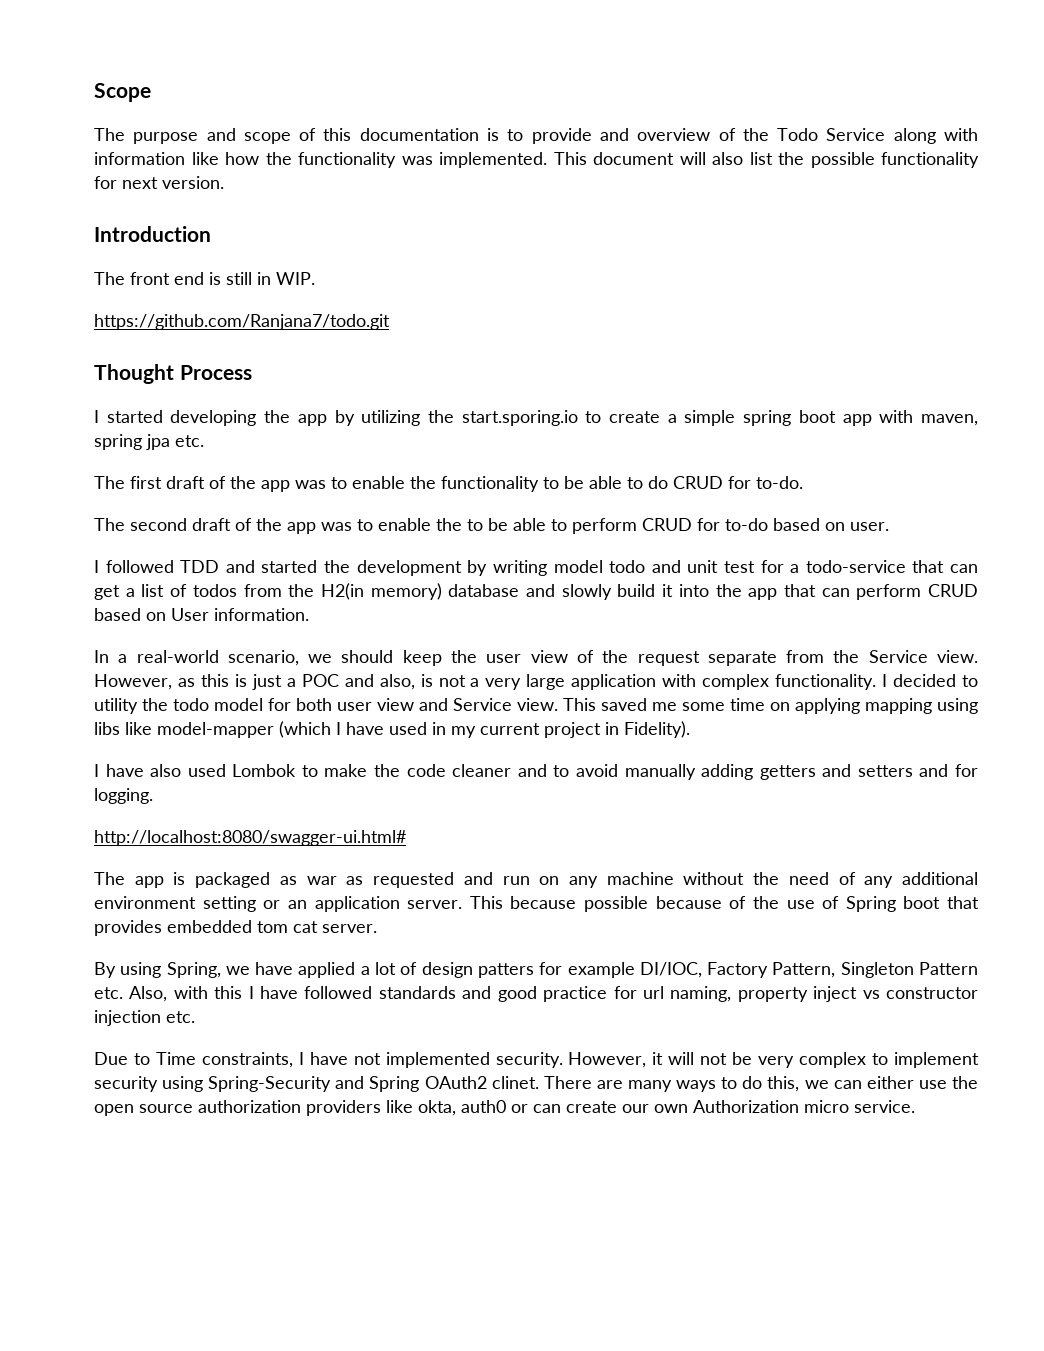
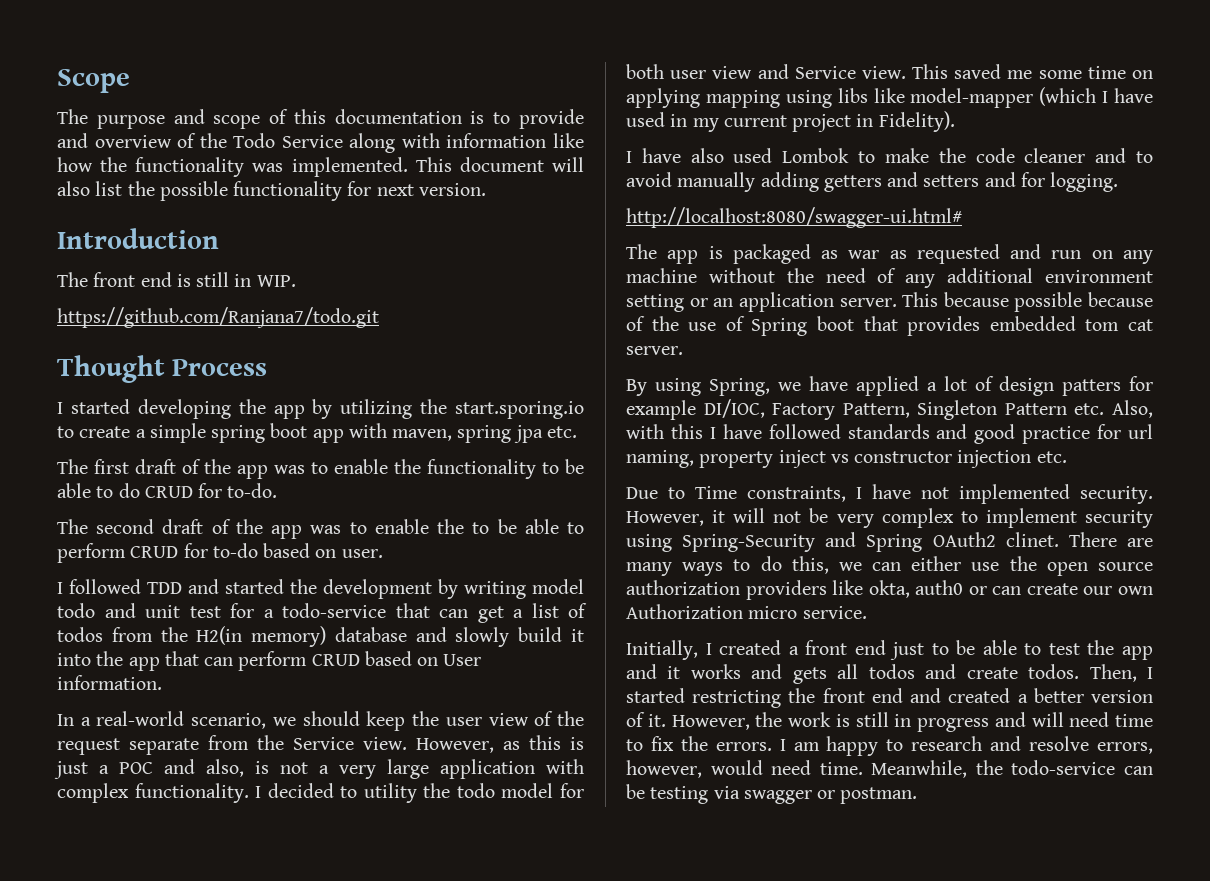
(915, 1106) none -> [626,640,1153,660] [626,664,1153,684] [626,688,1153,708] [626,712,1153,732] [626,736,1153,756] [626,760,1153,778] [626,784,918,804] // Initially, I created a front end just to be able to test the app and it works and gets all todos and create todos. Then, I started restricting the front end and created a better version of it. However, the work is still in progress and will need time to fix the errors. I am happy to research and resolve errors, however, would need time. Meanwhile, the todo-service can be testing via swagger or postman.

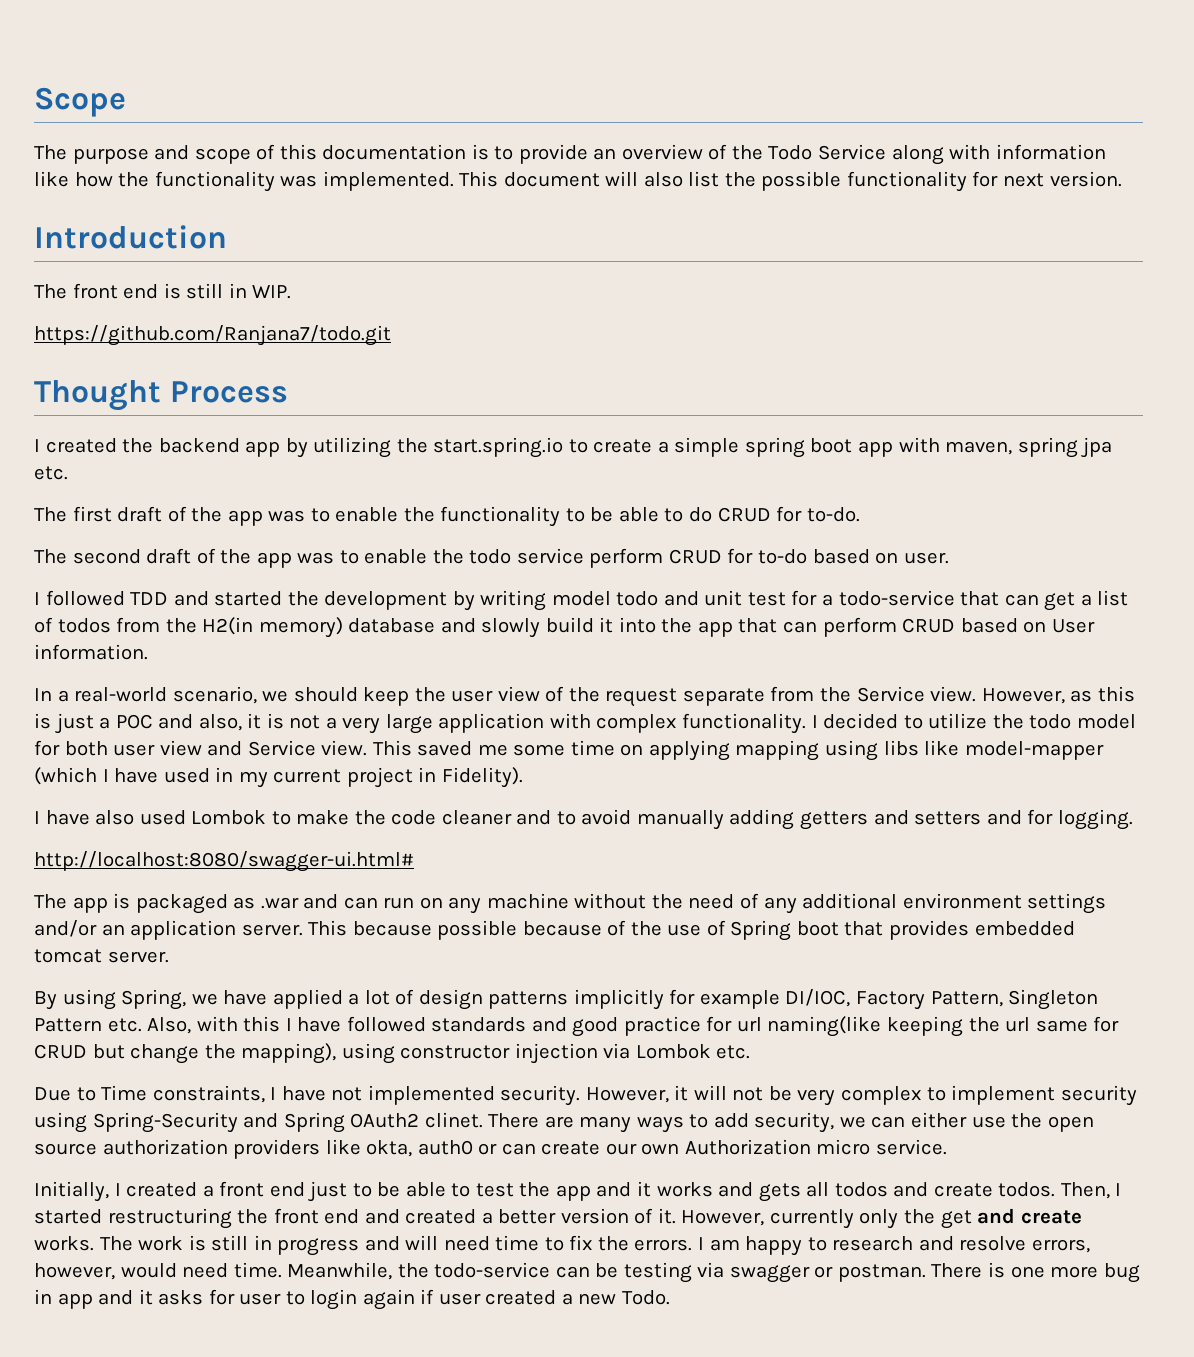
[57,133,88,148] and -> [593,148,617,160] an
[70,399,266,419] started developing the -> [45,438,240,453] created the backend
[455,401,584,419] start.sporing.io -> [433,437,564,458] start.spring.io
[472,519,584,534] to be able to -> [469,548,584,564] todo service
(244, 768) none -> [247,713,262,729] it
[363,783,417,803] utility -> [928,713,988,729] utilize
[848,244,1042,264] war as requested and -> [260,894,378,909] .war and can
[626,294,708,312] setting or -> [1027,893,1107,914] [34,920,97,937] settings and/or
[1085,319,1153,331] tom cat -> [34,949,102,963] tomcat
[1062,379,1121,396] patters -> [488,989,664,1010] patterns implicitly
[626,450,1032,468] naming, property inject vs constructor injection -> [767,1016,1120,1037] [34,1043,711,1064] naming(like keeping the url same for CRUD but change the mapping), using constructor injection via Lombok
[760,556,829,574] do this, -> [713,1112,835,1133] add security,
[692,690,782,708] restricting -> [107,1208,232,1229] restructuring
[755,712,783,727] the -> [769,1208,1082,1229] [34,1236,133,1251] currently only the get and create works. The
(918, 795) none -> [931,1262,1140,1283] [34,1289,671,1310] There is one more bug in app and it asks for user to login again if user created a new Todo.

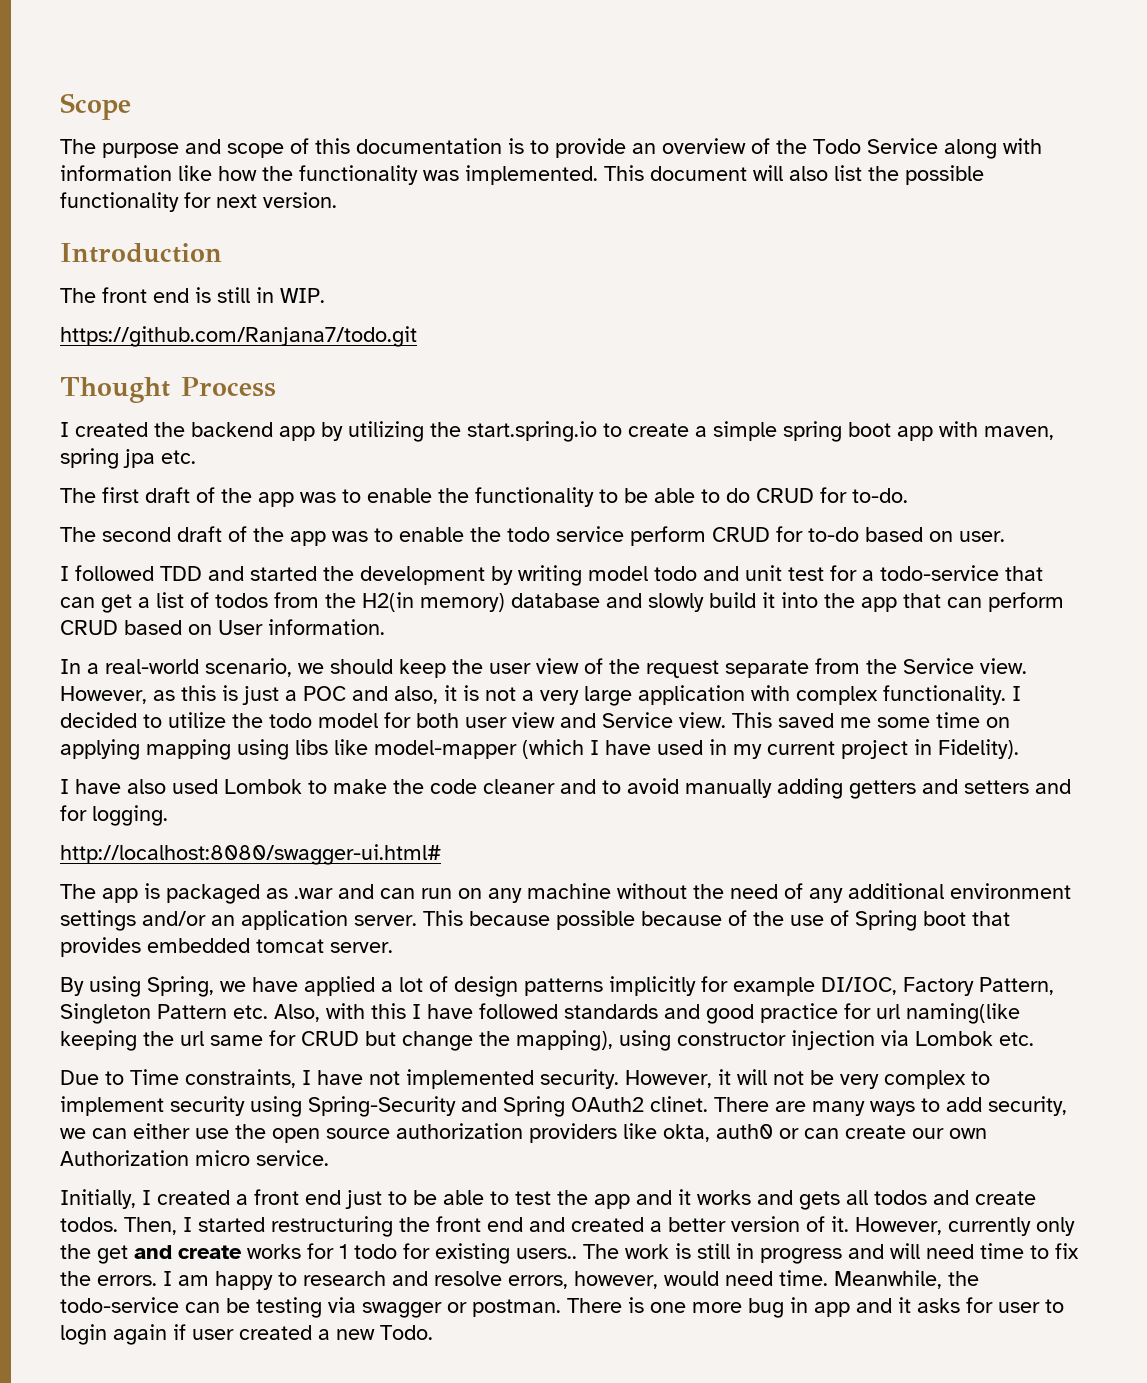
[34,1236,94,1251] works. -> [247,1243,577,1264] works for 1 todo for existing users..

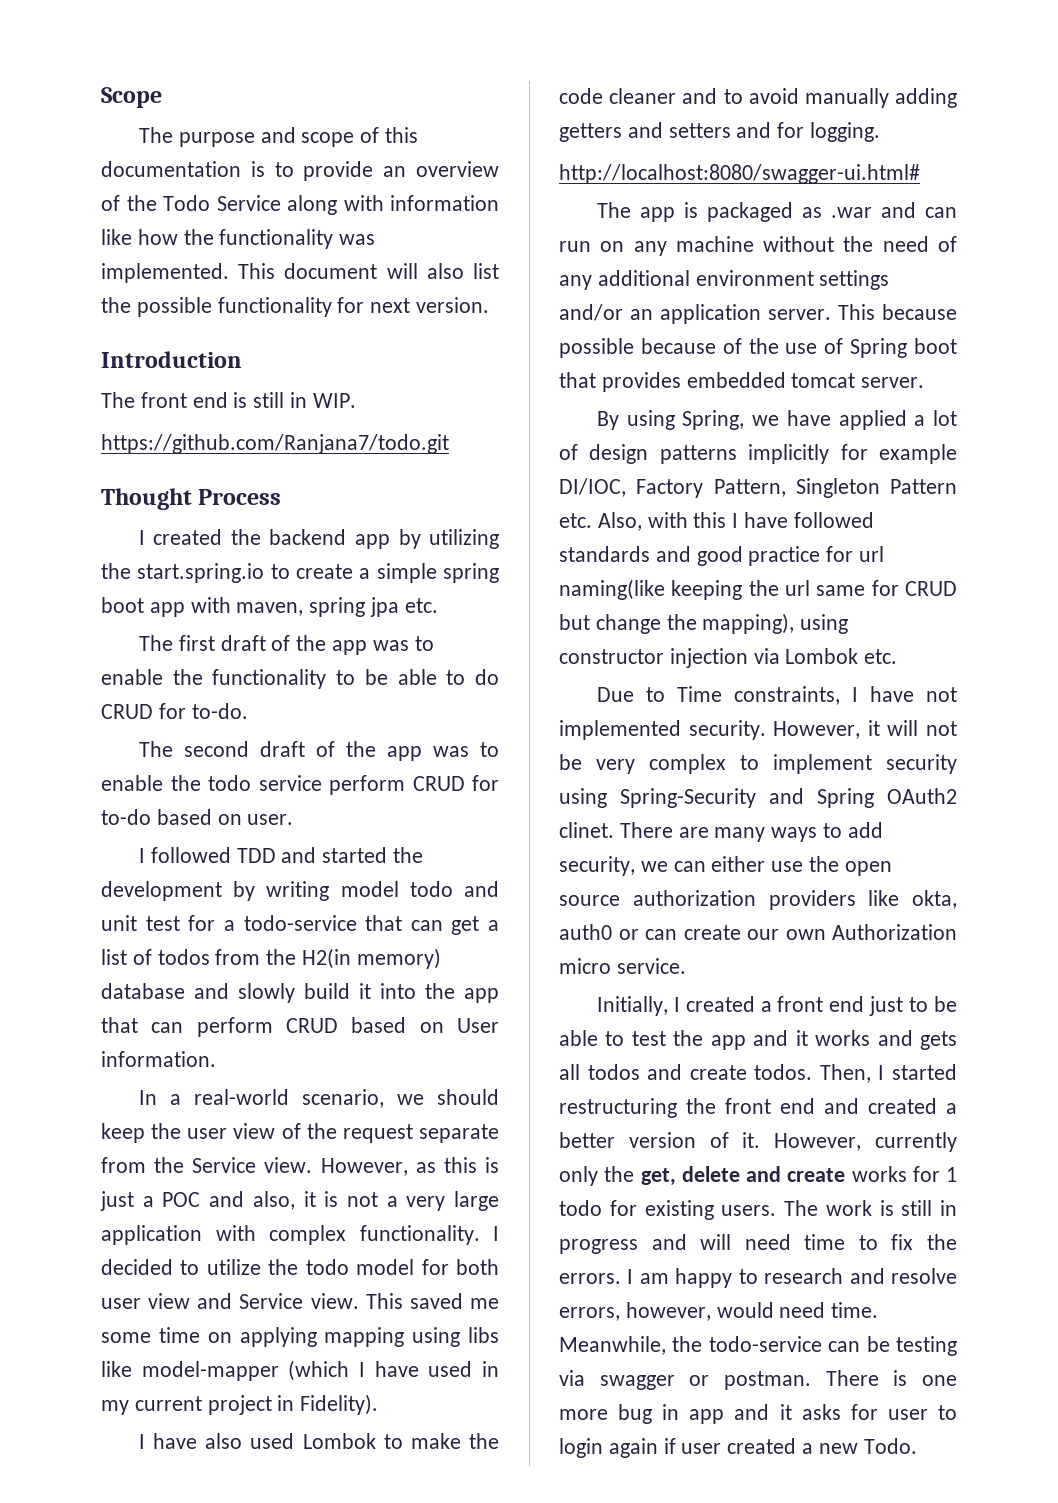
[97,1245,128,1264] get -> [640,1166,740,1186] get, delete
[516,1248,577,1259] users.. -> [721,1205,777,1216] users.

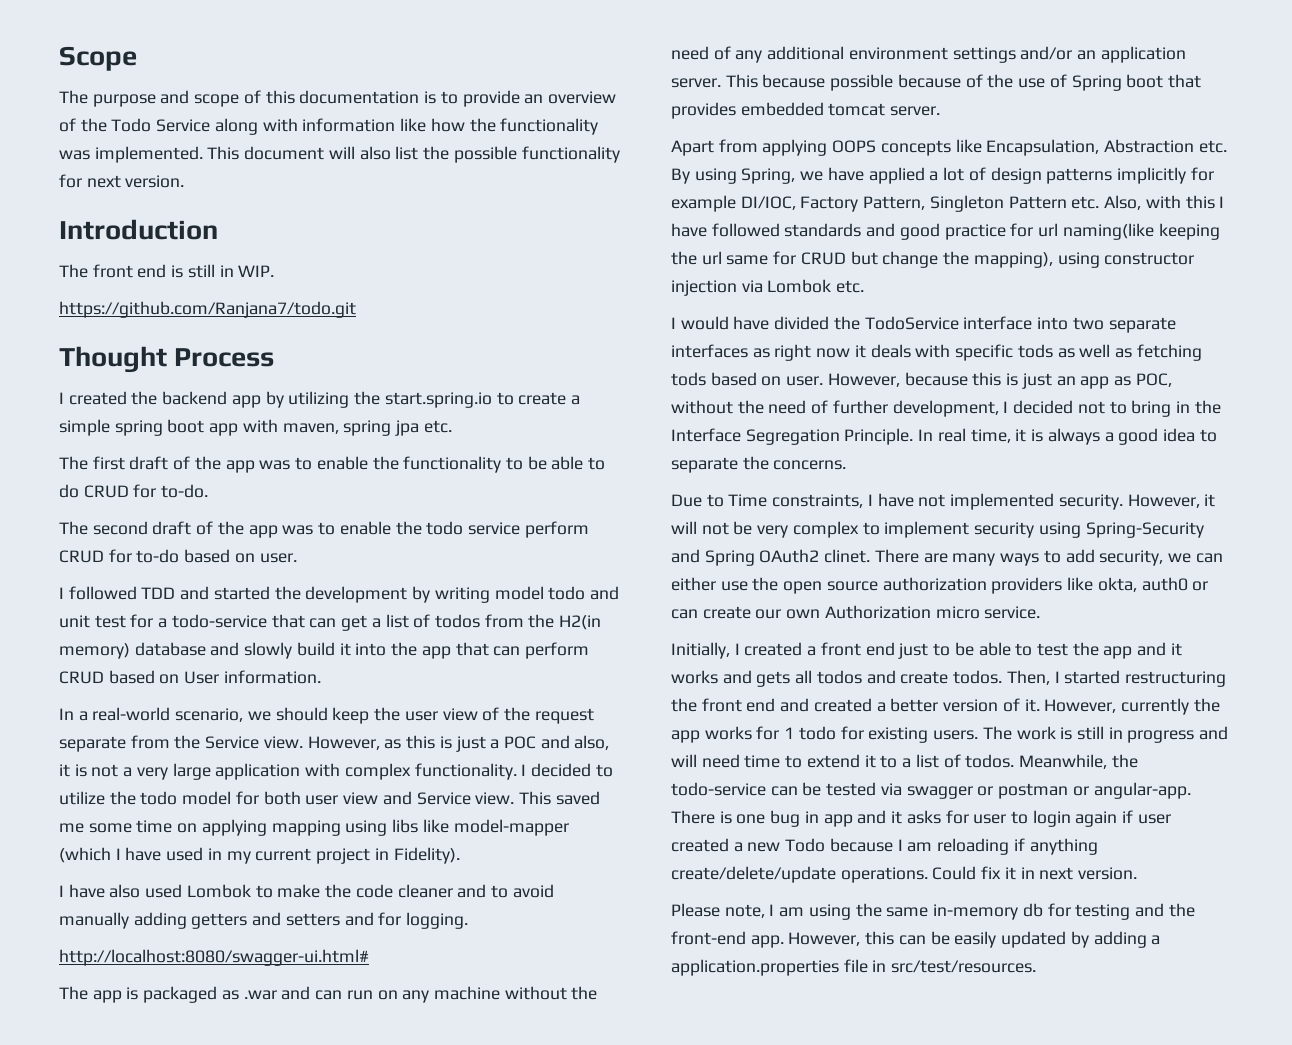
(925, 382) none -> [671,139,1227,156] Apart from applying OOPS concepts like Encapsulation, Abstraction etc.
(898, 656) none -> [671,316,1176,333] [671,344,1202,361] [671,372,1172,389] [671,400,1221,417] [671,428,1217,445] [671,456,847,473] // I would have divided the TodoService interface into two separate interfaces as right now it deals with specific tods as well as fetching tods based on user. However, because this is just an app as POC, without the need of further development, I decided not to bring in the Interface Segregation Principle. In real time, it is always a good idea to separate the concerns.
[559,1166,846,1186] only the get, delete and create -> [1193,698,1220,712] [671,730,700,743] the app
[891,1234,957,1250] [559,1268,957,1288] [559,1302,879,1321] fix the errors. I am happy to research and resolve errors, however, would need time. -> [806,754,1015,768] extend it to a list of todos.
[895,1336,957,1356] testing -> [826,782,877,796] tested
[724,1371,811,1390] postman. -> [998,782,1191,799] postman or angular-app.
[559,1409,608,1420] more -> (766, 819) none
[863,1438,917,1454] Todo. -> [785,838,1098,855] [671,866,1138,883] [671,903,1195,920] [671,931,1161,948] [671,959,1037,976] Todo because I am reloading if anything create/delete/update operations. Could fix it in next version. // Please note, I am using the same in-memory db for testing and the front-end app. However, this can be easily updated by adding a application.properties file in src/test/resources.

